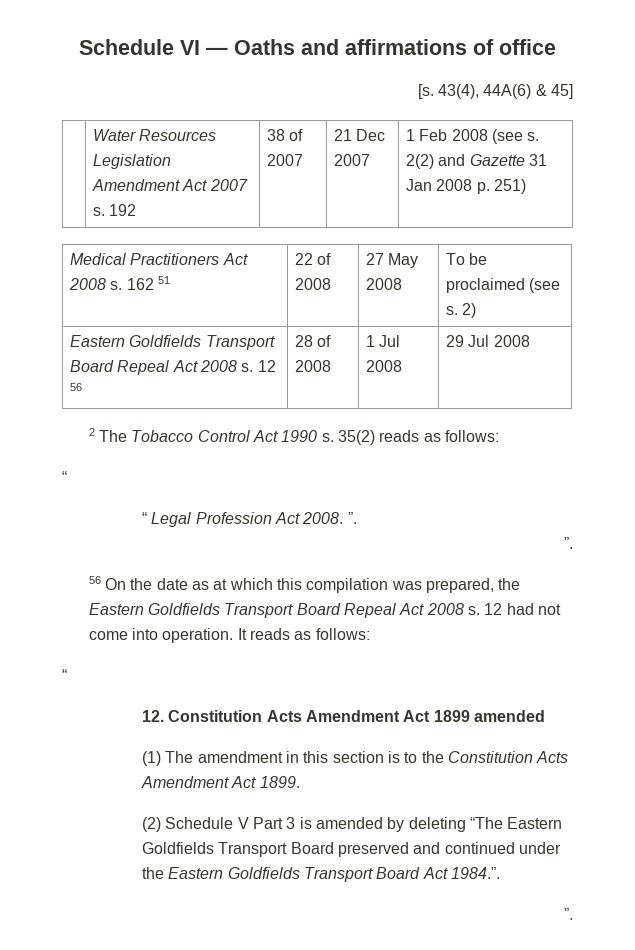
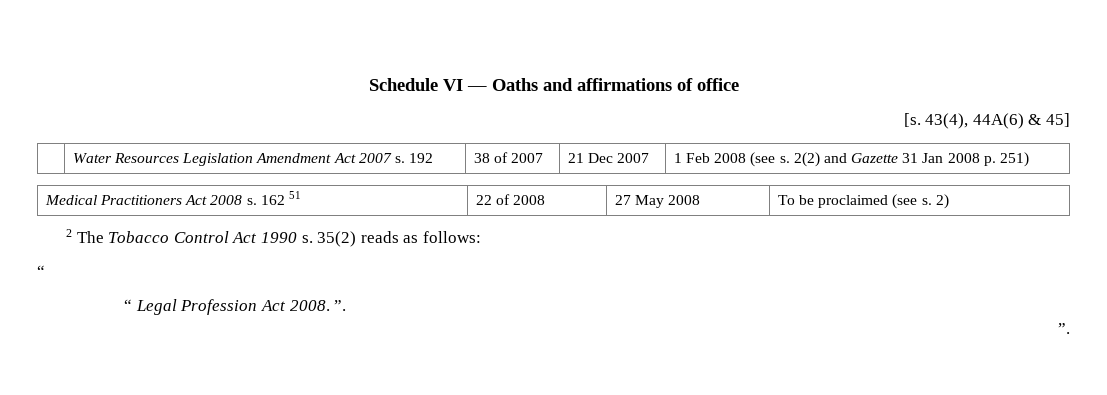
[69,335,275,350] [69,360,276,375] [69,383,82,391] [294,335,332,347] [294,360,331,372] [365,335,401,347] [365,360,402,372] [445,335,530,347] // Eastern Goldfields Transport Board Repeal Act 2008 s. 12 56 | 28 of 2008 | 1 Jul 2008 | 29 Jul 2008 -> (949, 201) none
[88,576,521,593] [88,603,561,618] [88,628,370,643] [62,669,67,681] [142,710,546,722] [142,751,569,766] [141,776,300,788] [142,817,563,832] [142,842,562,857] [142,867,501,882] [564,908,573,920] // 56 On the date as at which this compilation was prepared, the Eastern Goldfields Transport Board Repeal Act 2008 s. 12 had not come into operation. It reads as follows: // “ // 12. Constitution Acts Amendment Act 1899 amended // (1) The amendment in this section is to the Constitution Acts Amendment Act 1899. // (2) Schedule V Part 3 is amended by deleting “The Eastern Goldfields Transport Board preserved and continued under the Eastern Goldfields Transport Board Act 1984.”. // ”. -> (1070, 328) none

